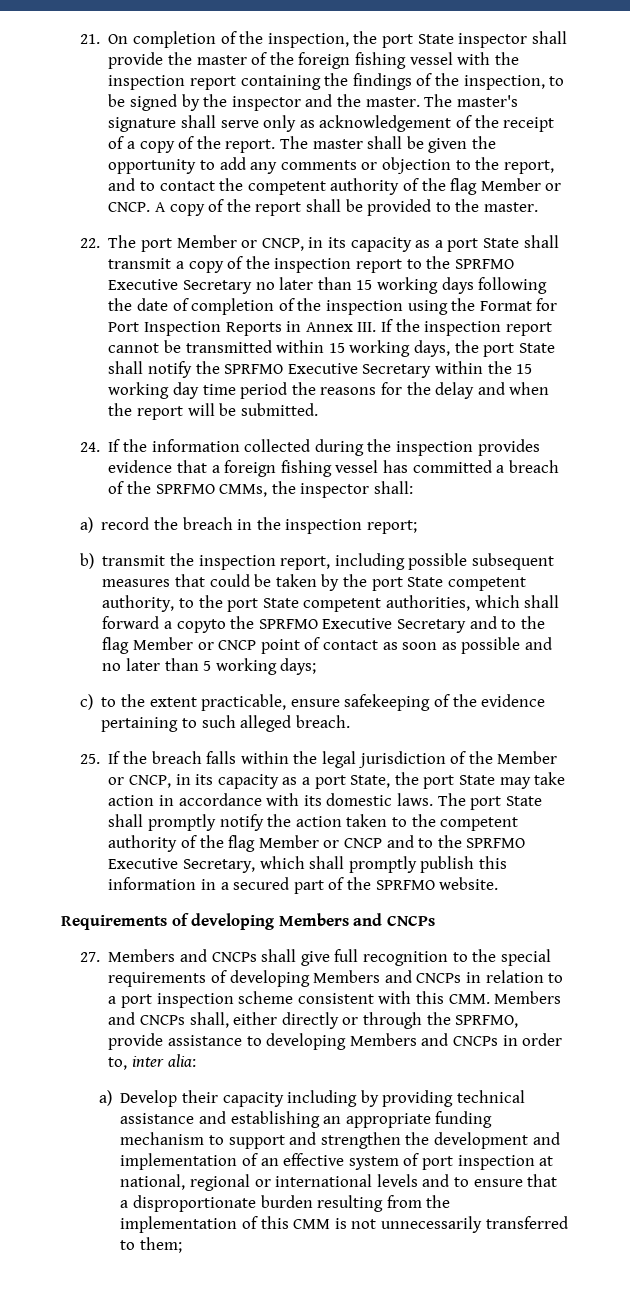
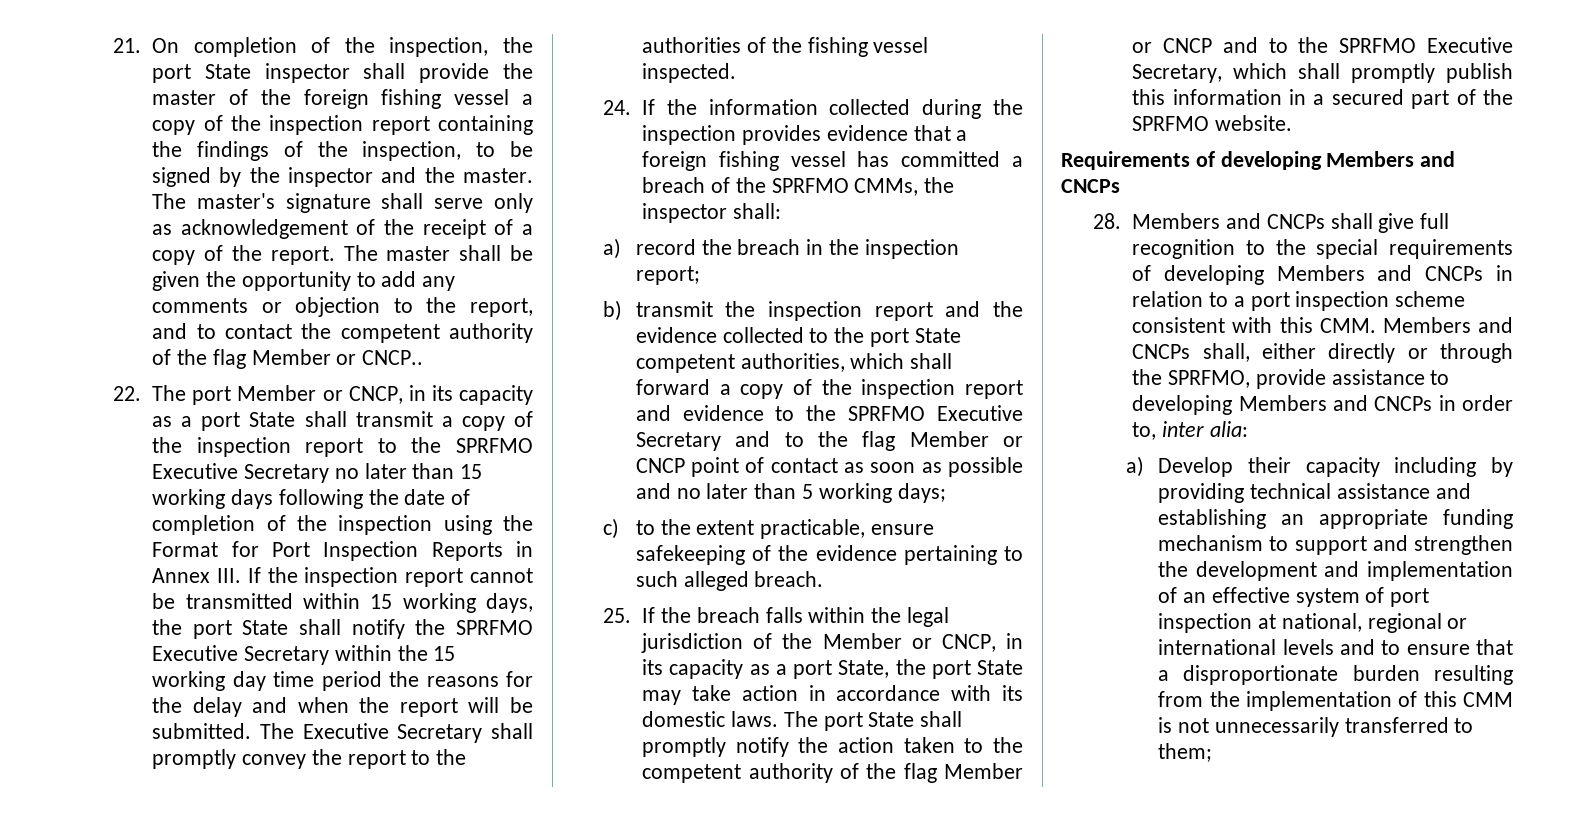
[457,52,491,65] with -> [521,94,533,105] [152,115,223,135] a copy of
[108,199,538,216] CNCP. A copy of the report shall be provided to the master. -> [362,350,424,365] CNCP..
(318, 409) none -> [259,723,533,743] [152,749,467,769] [642,37,929,57] [642,63,737,83] The Executive Secretary shall promptly convey the report to the authorities of the fishing vessel inspected.
[280,553,555,570] [102,574,526,591] [102,595,175,612] report, including possible subsequent measures that could be taken by the port State competent authority, -> [874,301,1023,321] [635,327,804,343] report and the evidence collected
[176,619,226,633] copyto -> [740,379,1023,399] [635,405,795,421] copy of the inspection report and evidence to
[79,952,100,962] 27. -> [1093,213,1122,229] 28.

